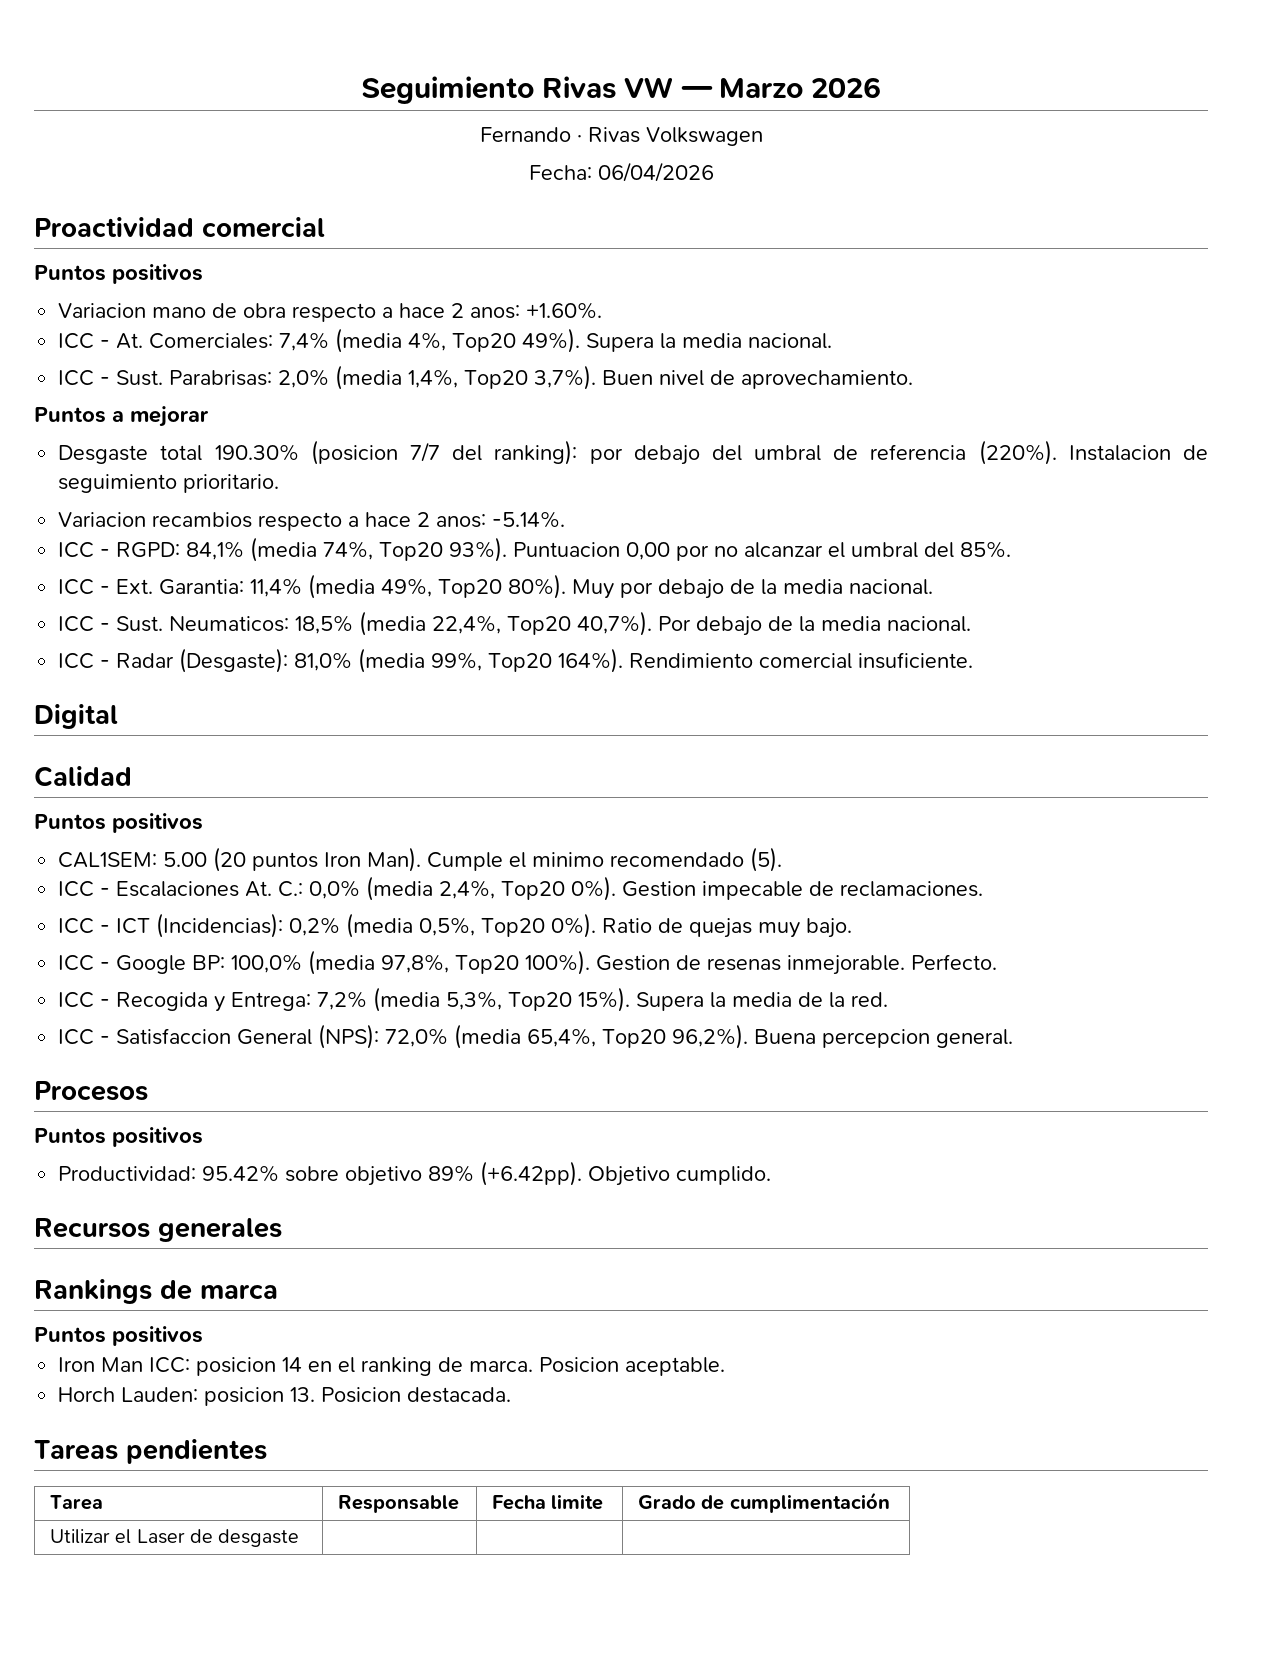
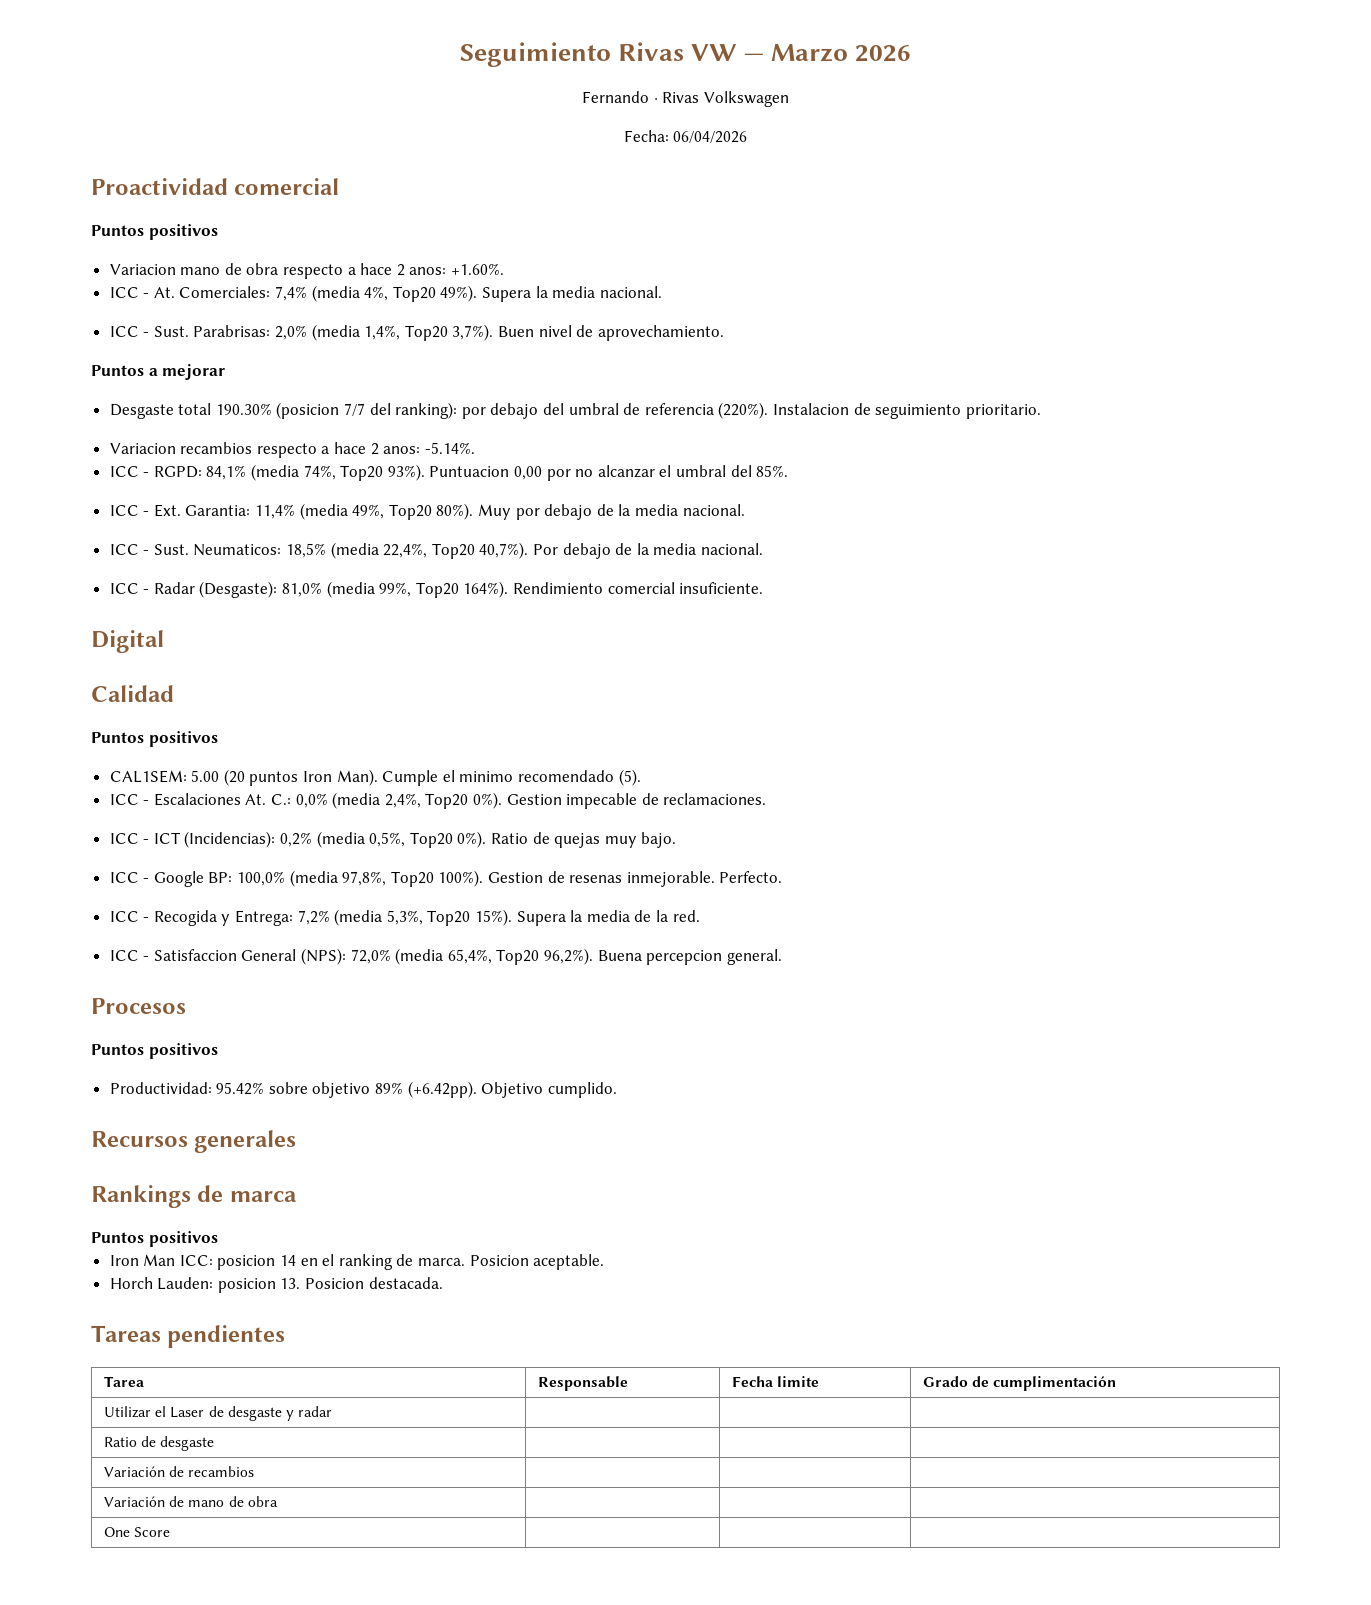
(300, 1538) none -> [285,1406,333,1421] [104,1436,215,1451] [104,1466,255,1477] [104,1496,278,1507] [104,1527,171,1537] y radar | | | // Ratio de desgaste | | | // Variación de recambios | | | // Variación de mano de obra | | | // One Score

